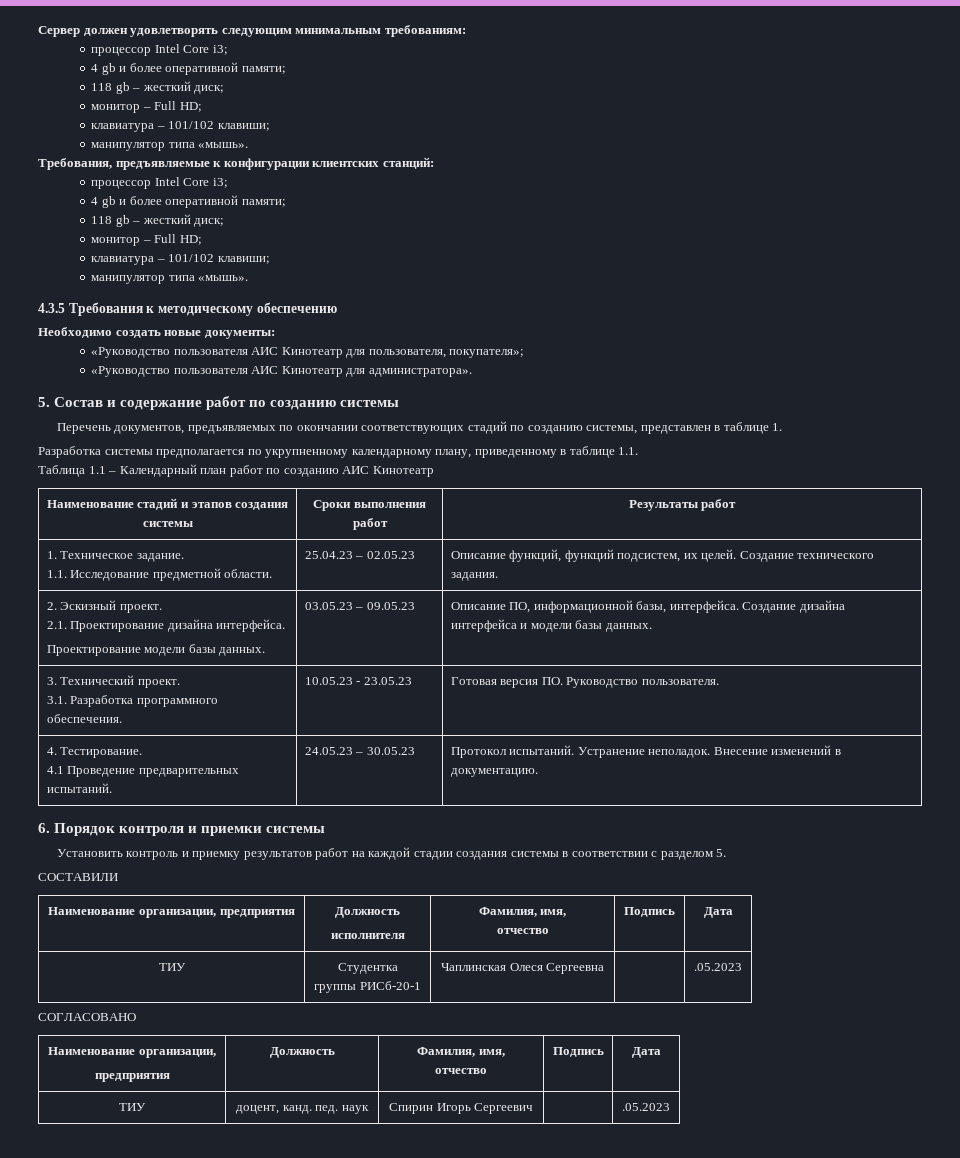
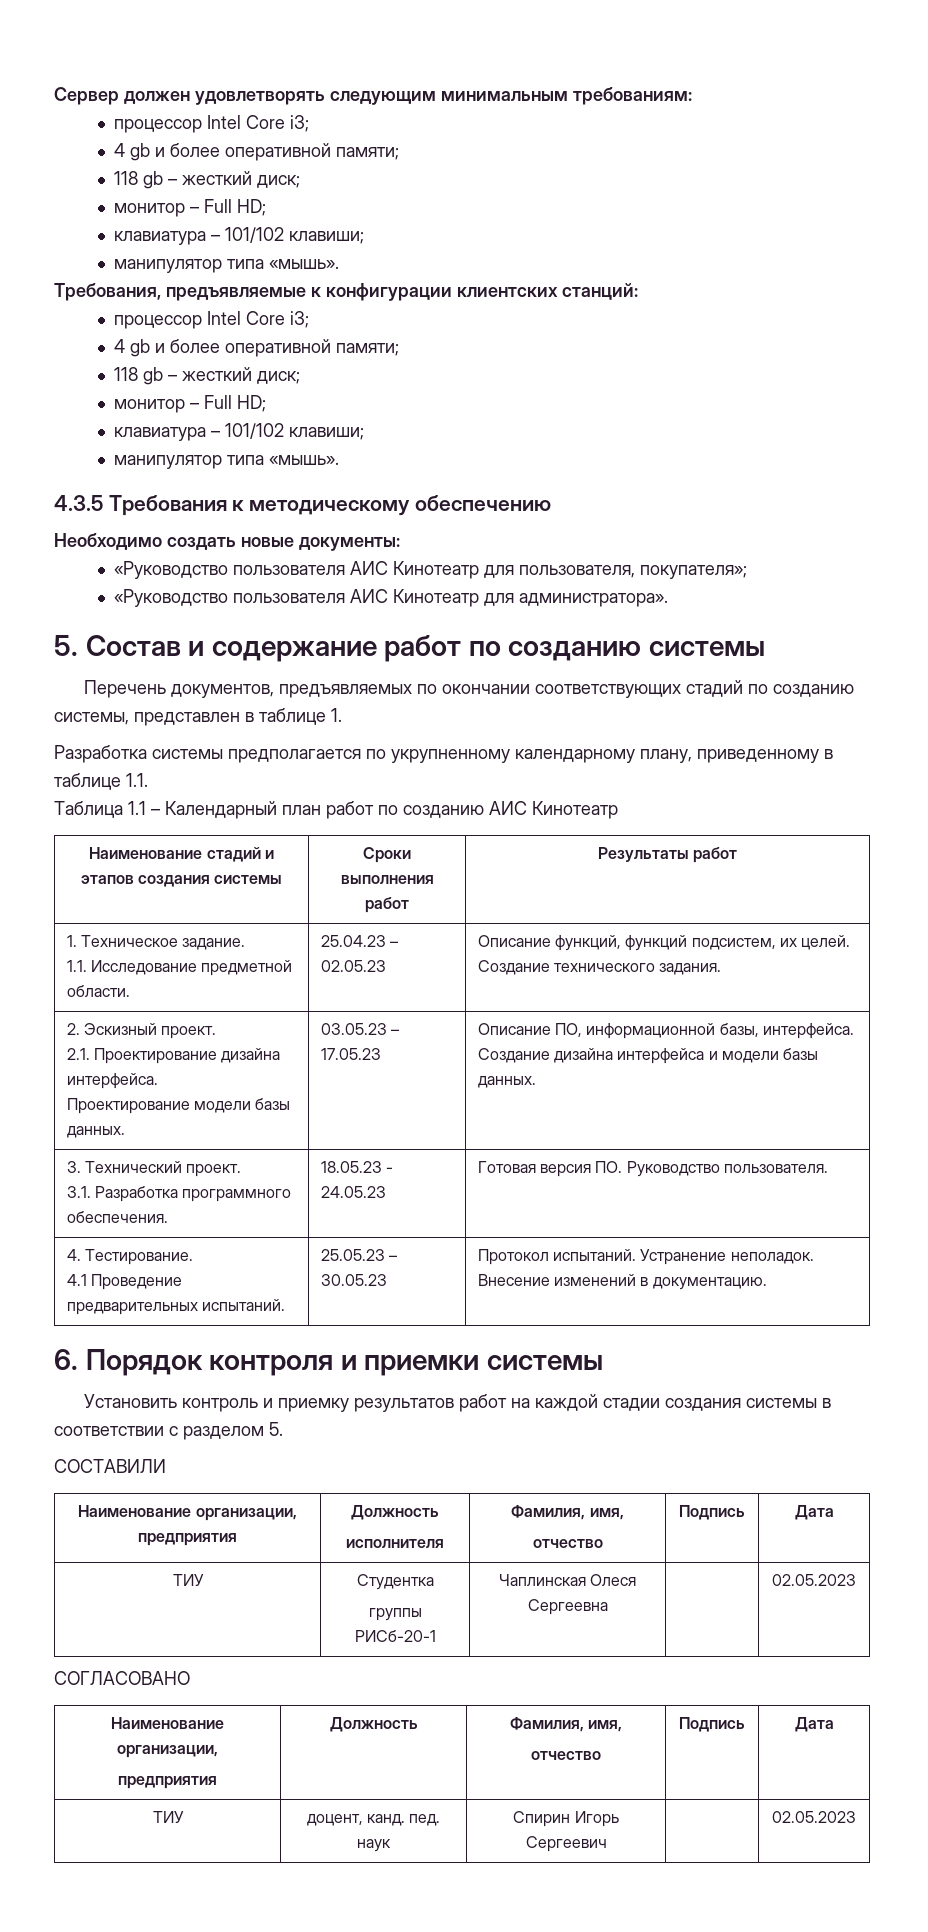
[366,602,415,610] 09.05.23 -> [320,1048,381,1060] 17.05.23
[304,677,412,685] 10.05.23 - 23.05.23 -> [320,1161,394,1173] [320,1186,386,1198] 18.05.23 - 24.05.23
[304,747,353,755] 24.05.23 -> [320,1249,385,1261] 25.05.23
[694,963,742,971] .05.2023 -> [772,1574,856,1586] 02.05.2023
[622,1103,670,1111] .05.2023 -> [772,1811,856,1823] 02.05.2023

